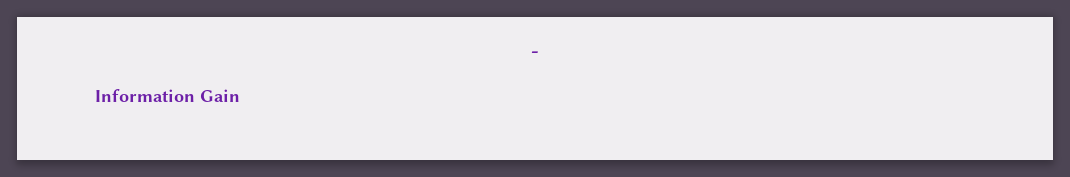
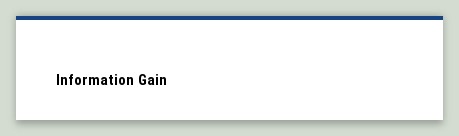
[531,51,539,58] - // -> (56, 79) none

